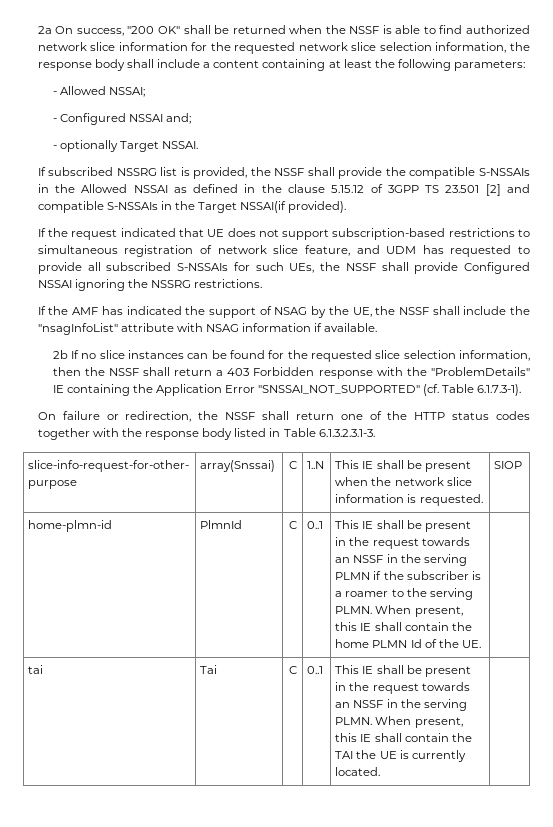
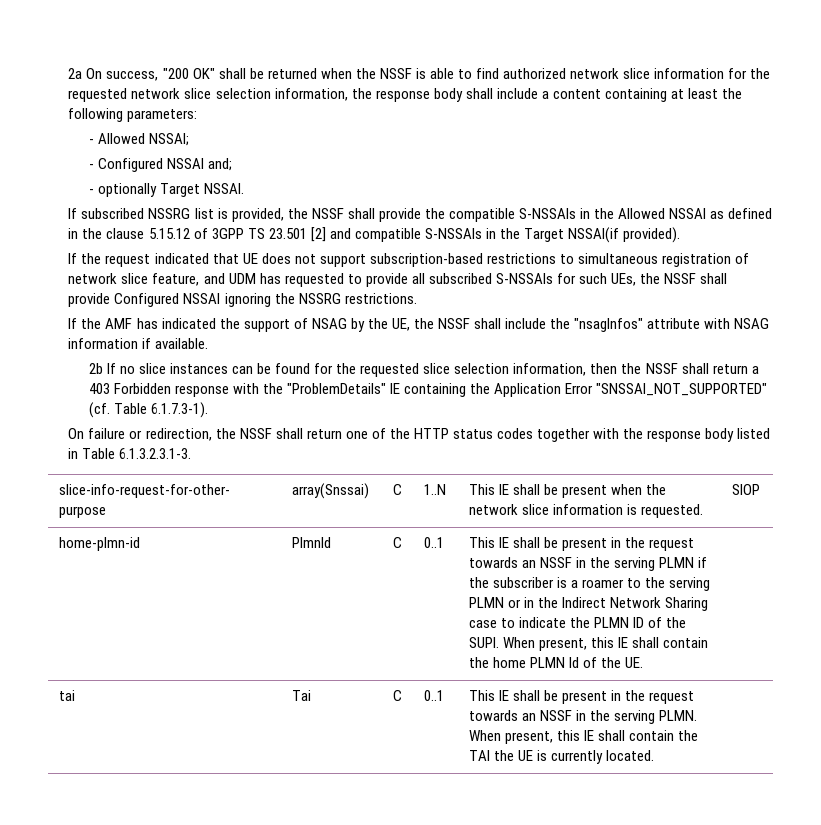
[37,323,118,335] "nsagInfoList" -> [574,318,644,332] "nsagInfos"
[335,606,373,614] PLMN. -> [468,597,709,611] [468,617,687,628] [468,637,499,648] PLMN or in the Indirect Network Sharing case to indicate the PLMN ID of the SUPI.

